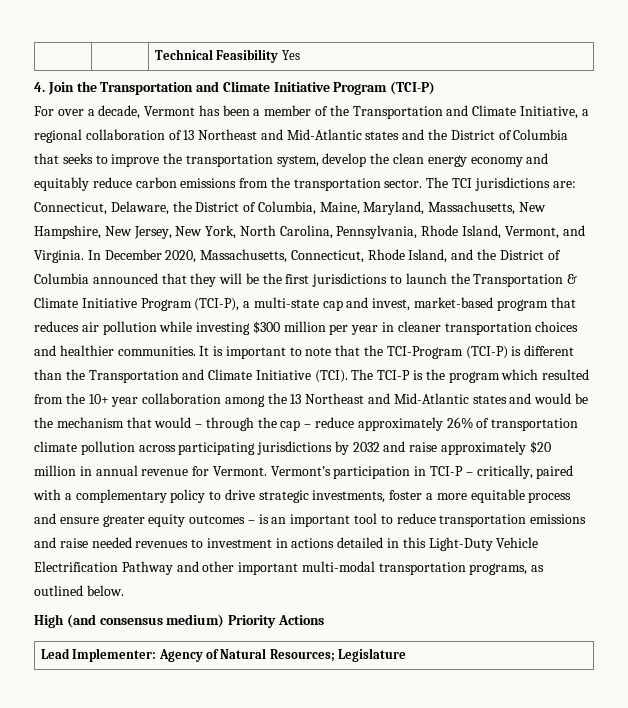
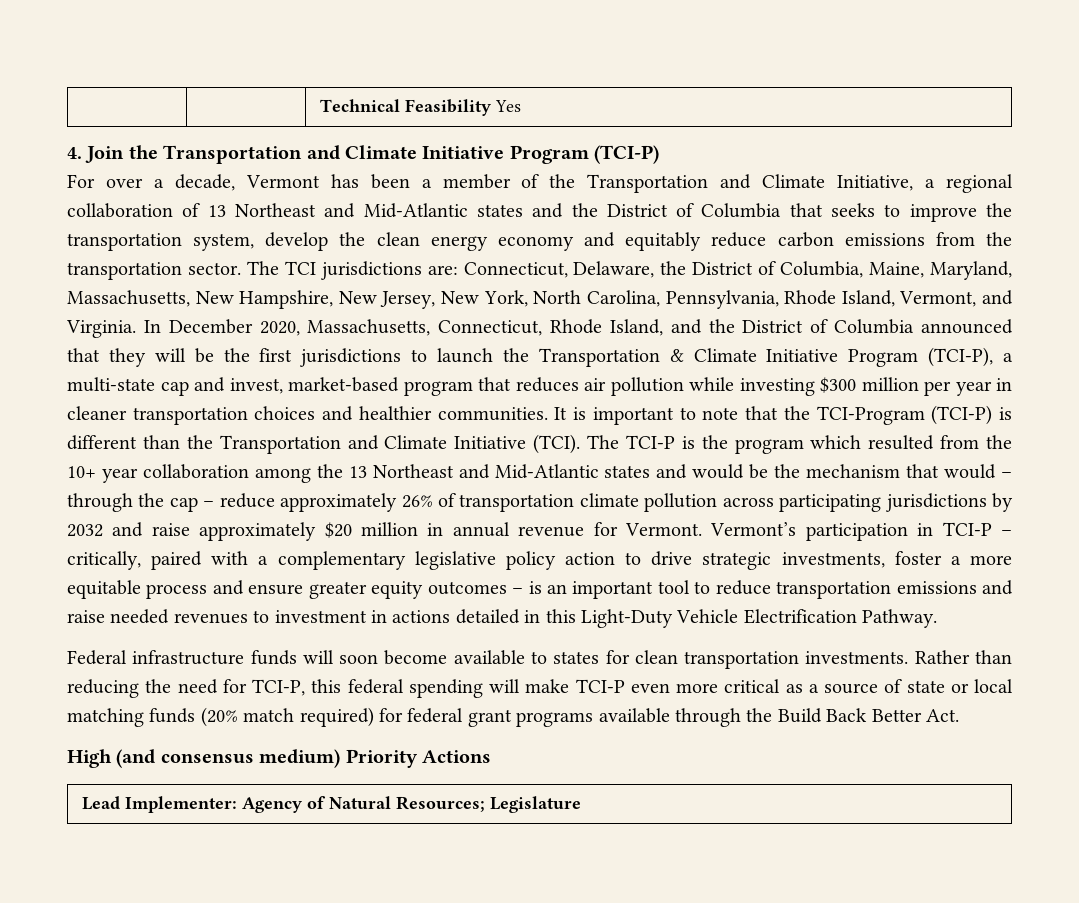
[170,489,206,503] policy -> [414,551,615,570] legislative policy action
[121,561,545,575] [34,585,124,596] Pathway and other important multi-modal transportation programs, as outlined below. -> [862,609,938,628] [67,650,1013,669] [67,679,1013,698] [67,707,959,727] Pathway. // Federal infrastructure funds will soon become available to states for clean transportation investments. Rather than reducing the need for TCI-P, this federal spending will make TCI-P even more critical as a source of state or local matching funds (20% match required) for federal grant programs available through the Build Back Better Act.

